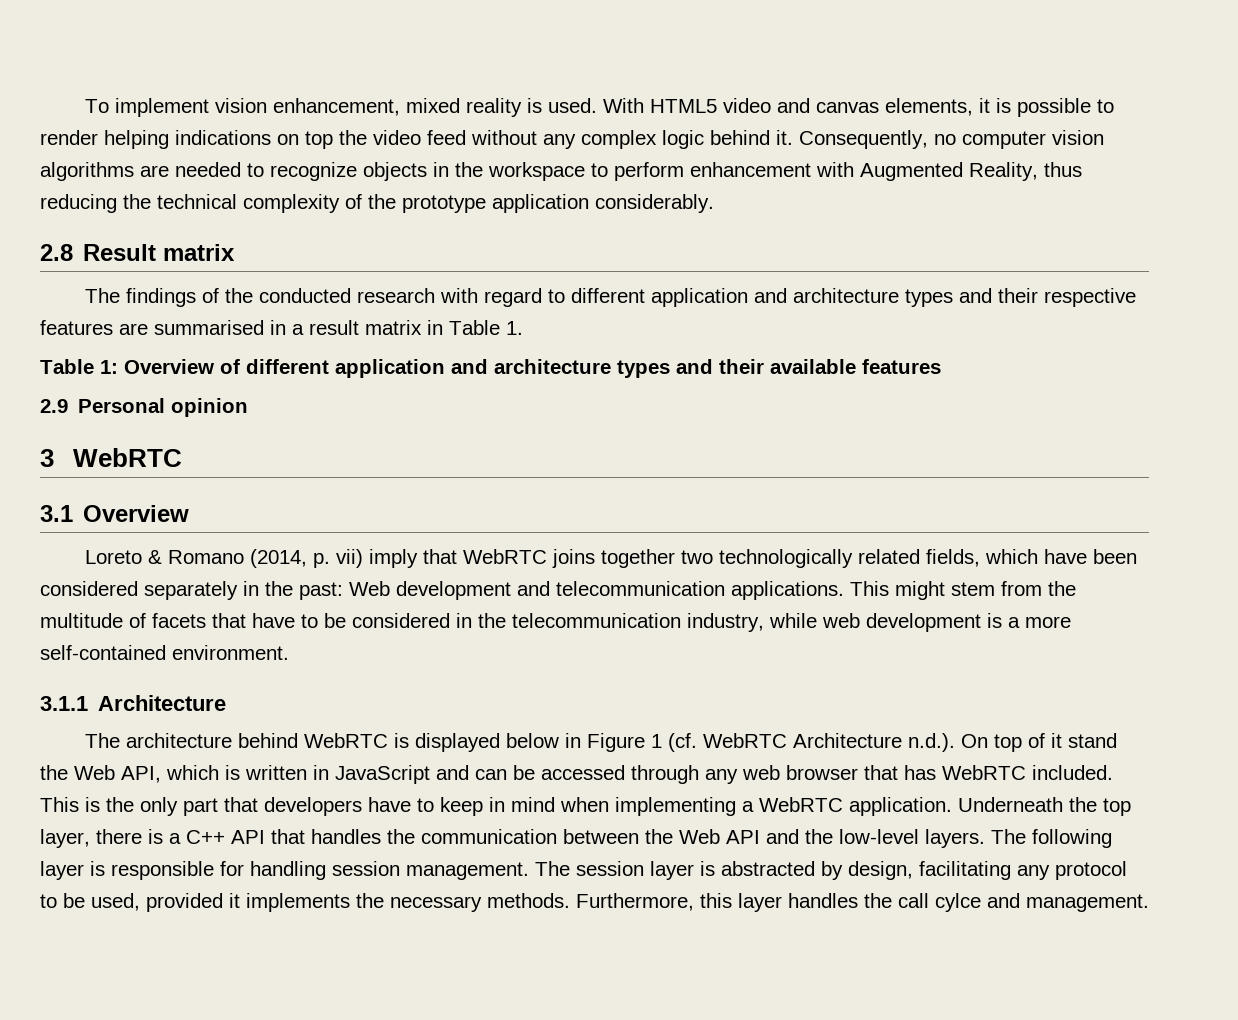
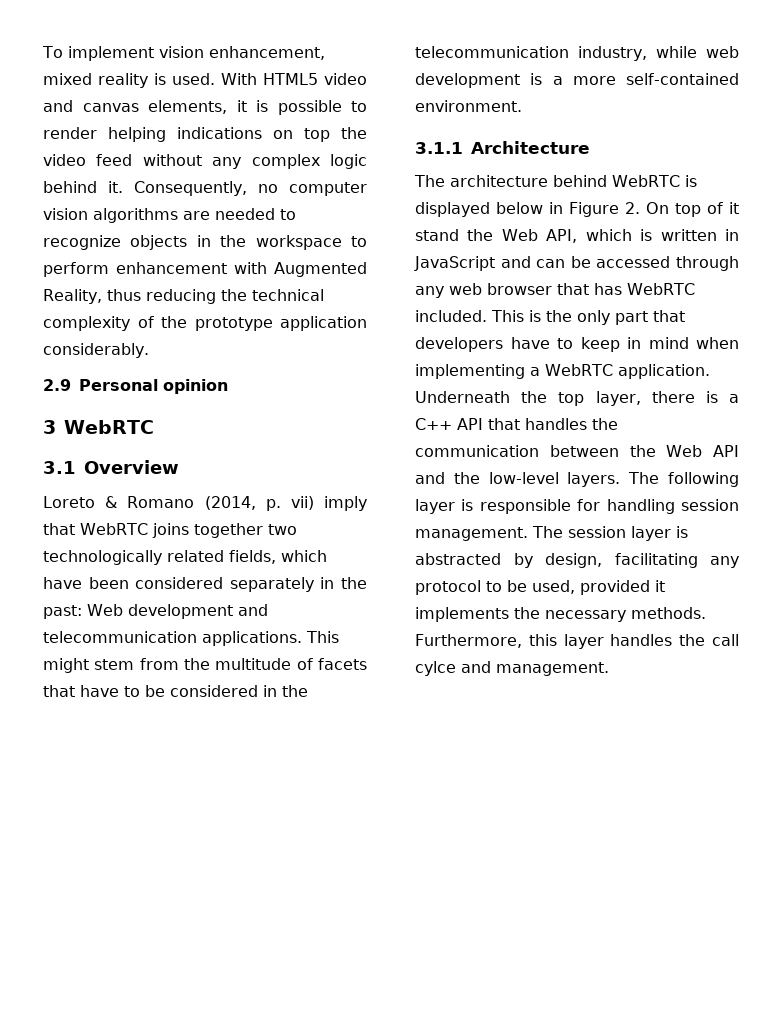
[40,244,236,261] [85,288,1137,307] [40,320,523,335] [40,359,941,378] // 2.8 Result matrix // The findings of the conducted research with regard to different application and architecture types and their respective features are summarised in a result matrix in Table 1. // Table 1: Overview of different application and architecture types and their available features -> (149, 350) none
[651,733,956,752] 1 (cf. WebRTC Architecture n.d.). -> [624,202,640,214] 2.

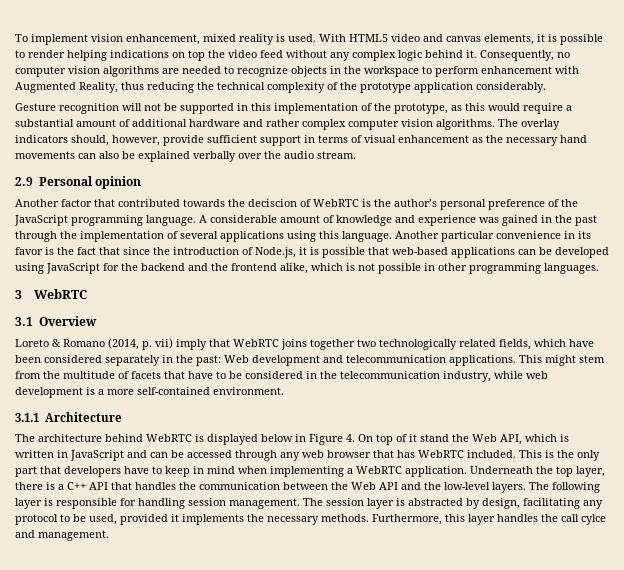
[43,379,228,394] 2.9 Personal opinion -> [15,103,572,114] [15,119,560,130] [15,135,587,146] [15,151,356,162] [15,176,141,189] [15,199,578,210] [14,215,597,226] [15,231,591,242] [15,247,609,258] [15,263,599,274] Gesture recognition will not be supported in this implementation of the prototype, as this would require a substantial amount of additional hardware and rather complex computer vision algorithms. The overlay indicators should, however, provide sufficient support in terms of visual enhancement as the necessary hand movements can also be explained verbally over the audio stream. // 2.9 Personal opinion // Another factor that contributed towards the deciscion of WebRTC is the author’s personal preference of the JavaScript programming language. A considerable amount of knowledge and experience was gained in the past through the implementation of several applications using this language. Another particular convenience in its favor is the fact that since the introduction of Node.js, it is possible that web-based applications can be developed using JavaScript for the backend and the frontend alike, which is not possible in other programming languages.
[624,202,640,214] 2. -> [346,434,355,442] 4.

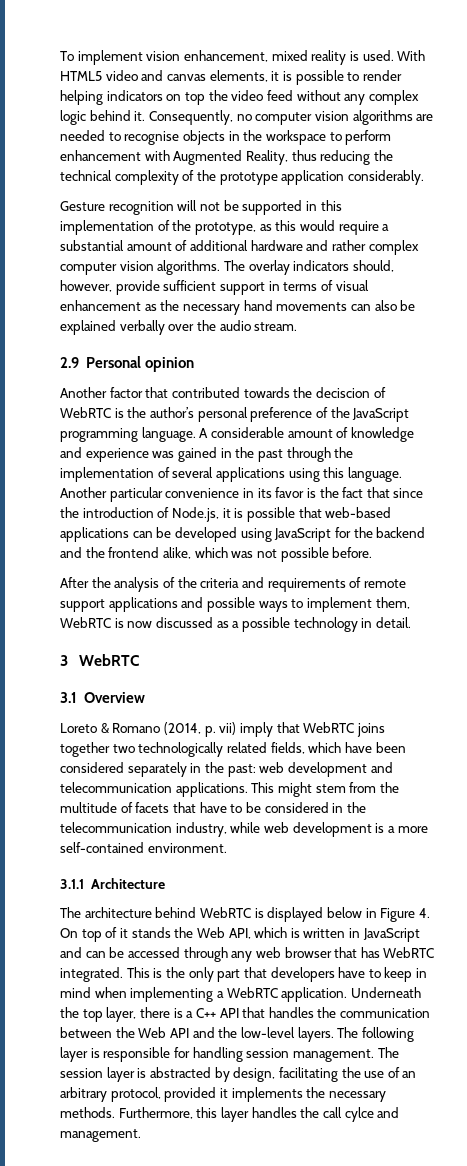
[110,50,169,58] indications -> [106,90,163,101] indicators
[237,66,288,77] recognize -> [124,131,180,145] recognise
[346,263,355,271] is -> [231,551,254,558] was
[424,263,599,274] in other programming languages. -> [332,547,373,558] [60,577,406,592] [60,597,410,612] [60,617,411,632] before. // After the analysis of the criteria and requirements of remote support applications and possible ways to implement them, WebRTC is now discussed as a possible technology in detail.
[224,355,249,363] Web -> [259,762,285,773] web
[420,434,449,442] stand -> [131,927,171,938] stands
[467,450,516,458] included. -> [60,967,123,982] integrated.
[583,500,603,509] [15,514,117,525] any protocol to be used, -> [341,1067,417,1078] [60,1087,161,1102] the use of an arbitrary protocol,

